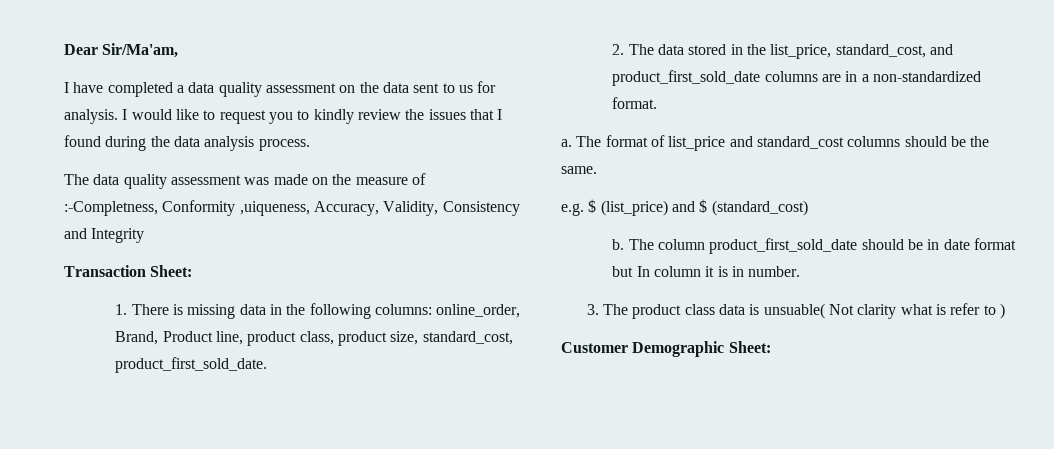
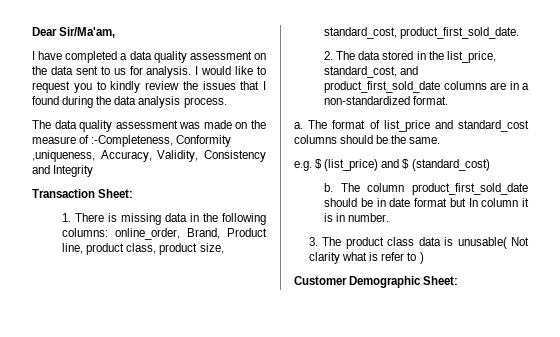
[64,200,310,216] :-Completness, Conformity ,uiqueness, -> [91,135,232,147] [32,150,95,162] :-Completeness, Conformity ,uniqueness,
[763,303,825,319] unsuable( -> [457,237,507,249] unusable(

